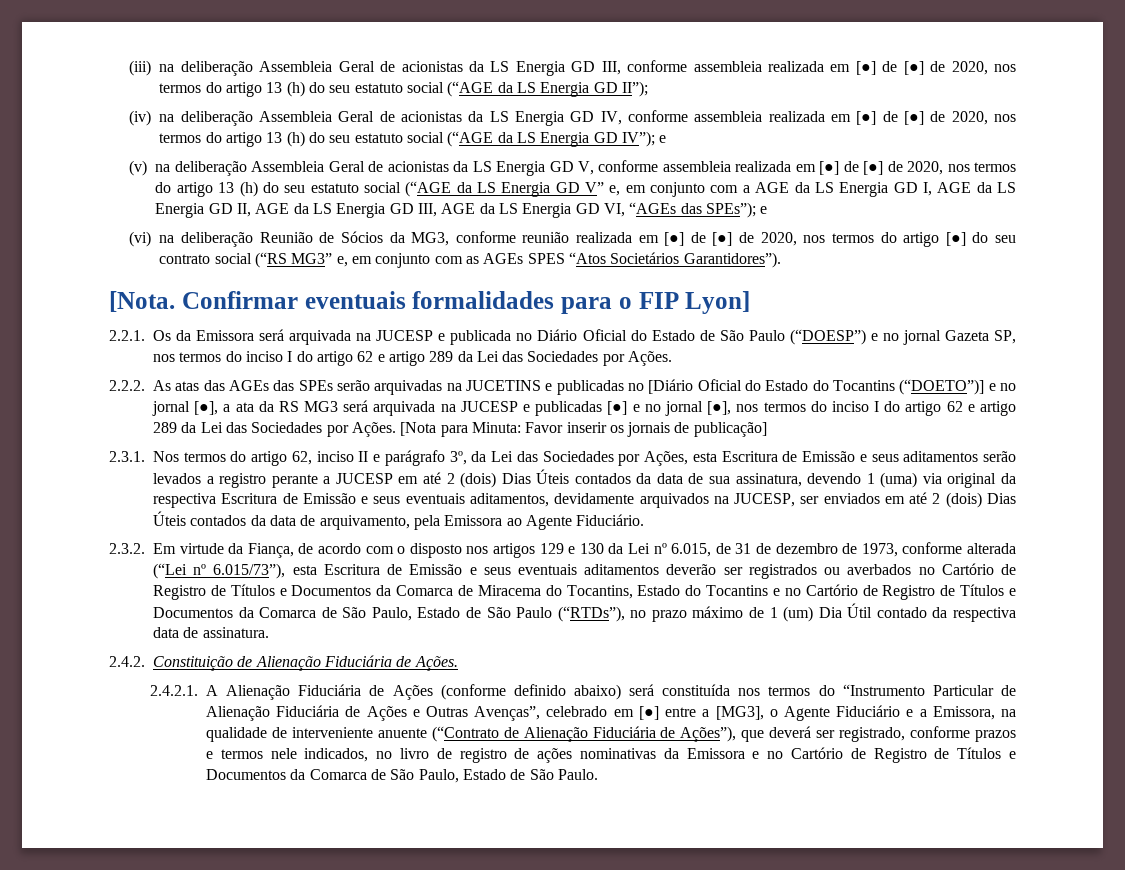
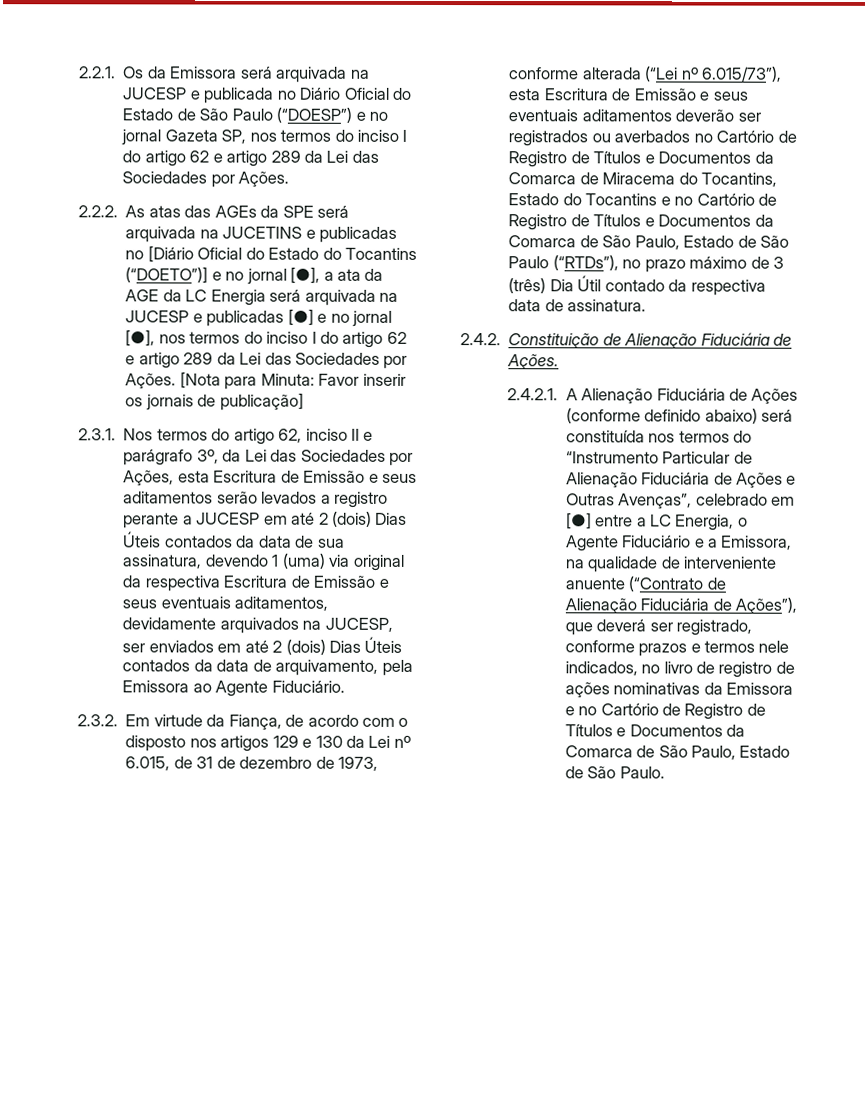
[129,60,1016,76] [159,81,648,97] [129,110,1016,126] [159,131,667,147] [129,160,1017,176] [155,181,1017,197] [155,202,768,218] [129,231,1016,247] [159,252,781,268] [109,291,751,314] (iii) na deliberação Assembleia Geral de acionistas da LS Energia GD III, conforme assembleia realizada em [●] de [●] de 2020, nos termos do artigo 13 (h) do seu estatuto social (“AGE da LS Energia GD II”); // (iv) na deliberação Assembleia Geral de acionistas da LS Energia GD IV, conforme assembleia realizada em [●] de [●] de 2020, nos termos do artigo 13 (h) do seu estatuto social (“AGE da LS Energia GD IV”); e // (v) na deliberação Assembleia Geral de acionistas da LS Energia GD V, conforme assembleia realizada em [●] de [●] de 2020, nos termos do artigo 13 (h) do seu estatuto social (“AGE da LS Energia GD V” e, em conjunto com a AGE da LS Energia GD I, AGE da LS Energia GD II, AGE da LS Energia GD III, AGE da LS Energia GD VI, “AGEs das SPEs”); e // (vi) na deliberação Reunião de Sócios da MG3, conforme reunião realizada em [●] de [●] de 2020, nos termos do artigo [●] do seu contrato social (“RS MG3” e, em conjunto com as AGEs SPES “Atos Societários Garantidores”). // [Nota. Confirmar eventuais formalidades para o FIP Lyon] // -> (79, 72) none
[273,380,443,395] das SPEs serão arquivadas -> [260,205,349,218] [125,226,197,243] da SPE será arquivada
[278,401,339,412] RS MG3 -> [125,289,266,306] AGE da LC Energia
[769,606,814,622] 1 (um) -> [772,256,784,269] [508,278,547,294] 3 (três)
[715,706,764,720] [MG3], -> [649,514,735,531] LC Energia,

